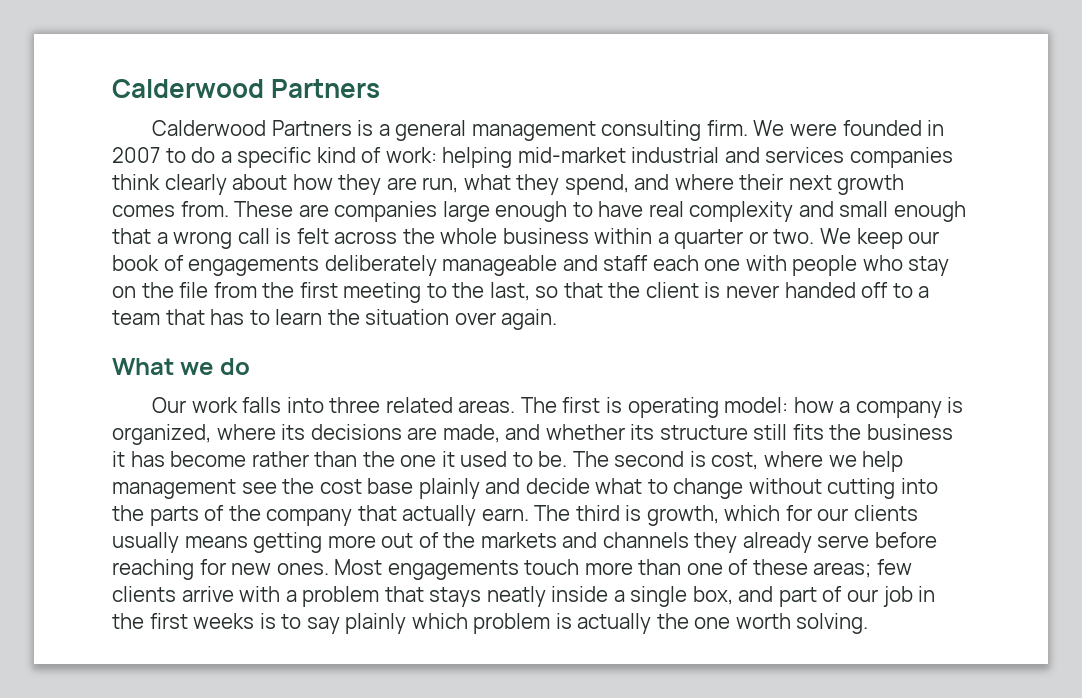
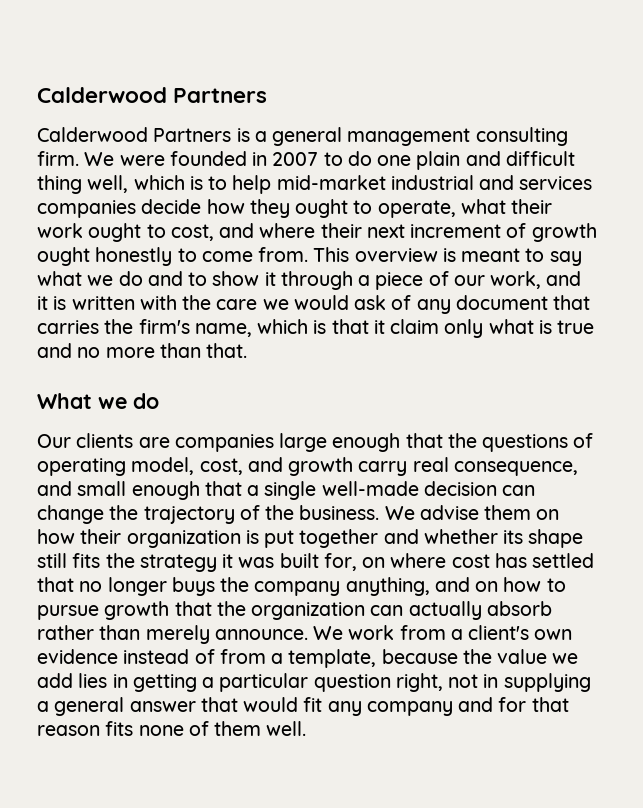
[220,147,513,168] a specific kind of work: helping -> [377,151,575,170] [37,175,272,194] one plain and difficult thing well, which is to help
[112,174,905,195] [112,201,966,222] [112,228,940,249] [112,255,950,276] [112,282,930,303] [112,309,558,330] [112,358,250,375] [152,397,964,418] [112,424,500,445] think clearly about how they are run, what they spend, and where their next growth comes from. These are companies large enough to have real complexity and small enough that a wrong call is felt across the whole business within a quarter or two. We keep our book of engagements deliberately manageable and staff each one with people who stay on the file from the first meeting to the last, so that the client is never handed off to a team that has to learn the situation over again. // What we do // Our work falls into three related areas. The first is operating model: how a company is organized, where its decisions are made, -> [141,199,553,218] [37,223,597,242] [37,247,582,266] [37,271,582,290] [37,295,591,314] [37,319,595,338] [37,343,248,358] [37,393,159,409] [37,433,594,452] [37,457,578,476] [37,481,536,500] [37,505,560,524] [37,529,379,548] decide how they ought to operate, what their work ought to cost, and where their next increment of growth ought honestly to come from. This overview is meant to say what we do and to show it through a piece of our work, and it is written with the care we would ask of any document that carries the firm's name, which is that it claim only what is true and no more than that. // What we do // Our clients are companies large enough that the questions of operating model, cost, and growth carry real consequence, and small enough that a single well-made decision can change the trajectory of the business. We advise them on how their organization is put together
[659,425,748,440] structure -> [528,529,584,548] shape
[866,424,953,440] [112,451,904,472] [112,478,938,499] [112,505,919,526] [112,532,937,553] [112,559,912,580] [112,586,936,607] [112,613,869,634] business it has become rather than the one it used to be. The second is cost, where we help management see the cost base plainly and decide what to change without cutting into the parts of the company that actually earn. The third is growth, which for our clients usually means getting more out of the markets and channels they already serve before reaching for new ones. Most engagements touch more than one of these areas; few clients arrive with a problem that stays neatly inside a single box, and part of our job in the first weeks is to say plainly which problem is actually the one worth solving. -> [139,553,595,572] [37,577,566,596] [37,601,552,620] [37,625,573,644] [37,649,579,668] [37,673,591,692] [37,697,569,716] [37,721,307,736] strategy it was built for, on where cost has settled that no longer buys the company anything, and on how to pursue growth that the organization can actually absorb rather than merely announce. We work from a client's own evidence instead of from a template, because the value we add lies in getting a particular question right, not in supplying a general answer that would fit any company and for that reason fits none of them well.

